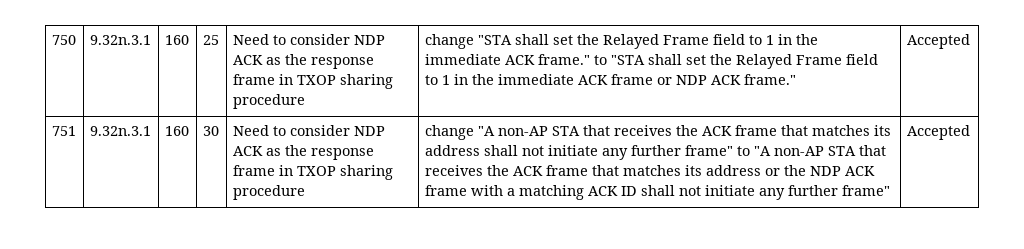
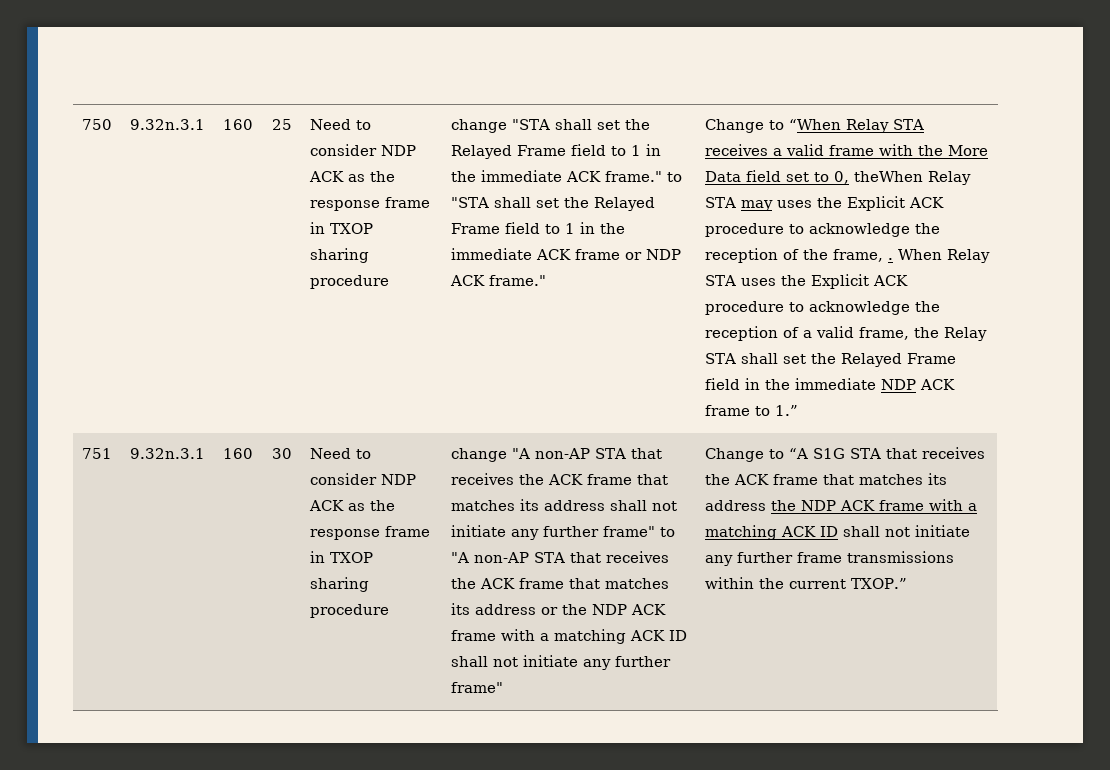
[906,34,970,49] Accepted -> [704,119,924,133] [704,144,988,156] [704,170,971,185] [704,196,944,211] [704,223,940,237] [704,248,990,263] [704,274,908,289] [704,301,940,315] [704,326,987,341] [704,353,956,367] [704,378,955,390] [704,405,798,416] Change to “When Relay STA receives a valid frame with the More Data field set to 0, theWhen Relay STA may uses the Explicit ACK procedure to acknowledge the reception of the frame, . When Relay STA uses the Explicit ACK procedure to acknowledge the reception of a valid frame, the Relay STA shall set the Relayed Frame field in the immediate NDP ACK frame to 1.”
[906,125,970,140] Accepted -> [704,447,985,462] [704,473,947,485] [704,499,977,511] [704,525,970,540] [704,551,954,566] [704,577,907,589] Change to “A S1G STA that receives the ACK frame that matches its address the NDP ACK frame with a matching ACK ID shall not initiate any further frame transmissions within the current TXOP.”

